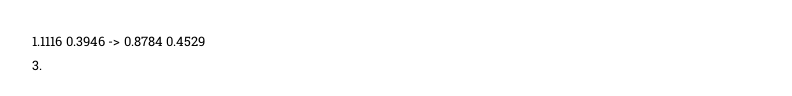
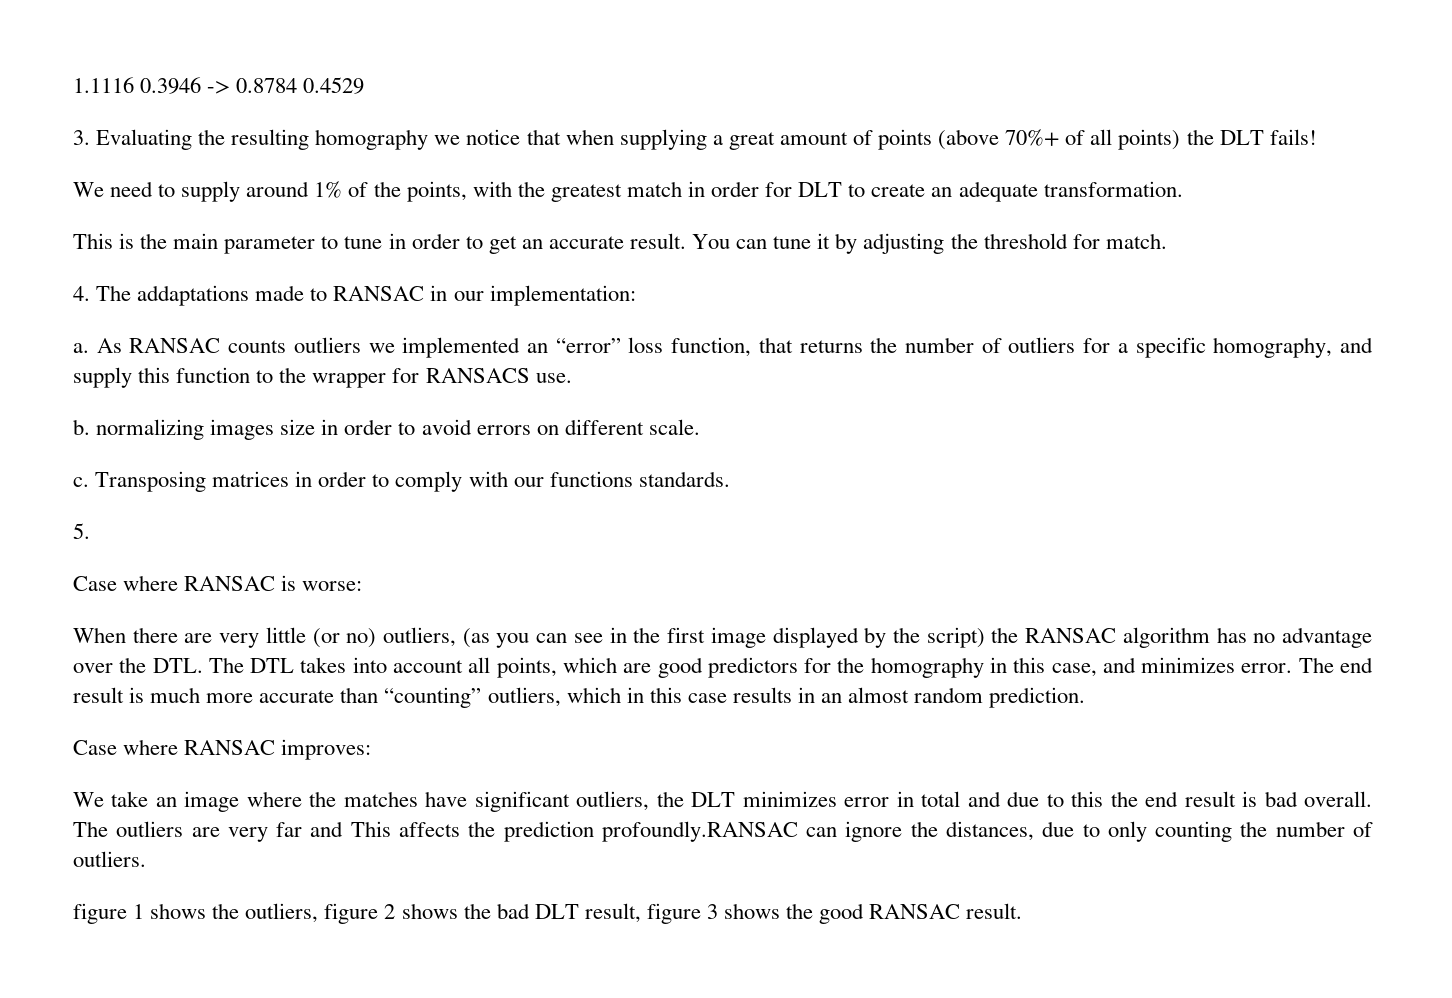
(42, 65) none -> [96,129,1317,150] [73,181,1183,202] [73,233,1167,254] [73,285,636,306] [73,337,1373,358] [73,367,572,388] [73,419,700,440] [73,471,730,492] [73,523,90,539] [73,575,363,591] [73,627,1373,648] [73,657,1373,678] [73,687,1086,708] [73,739,372,760] [73,791,1373,812] [73,821,1373,842] [73,851,146,867] [73,903,1023,924] Evaluating the resulting homography we notice that when supplying a great amount of points (above 70%+ of all points) the DLT fails! // We need to supply around 1% of the points, with the greatest match in order for DLT to create an adequate transformation. // This is the main parameter to tune in order to get an accurate result. You can tune it by adjusting the threshold for match. // 4. The addaptations made to RANSAC in our implementation: // a. As RANSAC counts outliers we implemented an “error” loss function, that returns the number of outliers for a specific homography, and supply this function to the wrapper for RANSACS use. // b. normalizing images size in order to avoid errors on different scale. // c. Transposing matrices in order to comply with our functions standards. // 5. // Case where RANSAC is worse: // When there are very little (or no) outliers, (as you can see in the first image displayed by the script) the RANSAC algorithm has no advantage over the DTL. The DTL takes into account all points, which are good predictors for the homography in this case, and minimizes error. The end result is much more accurate than “counting” outliers, which in this case results in an almost random prediction. // Case where RANSAC improves: // We take an image where the matches have significant outliers, the DLT minimizes error in total and due to this the end result is bad overall. The outliers are very far and This affects the prediction profoundly.RANSAC can ignore the distances, due to only counting the number of outliers. // figure 1 shows the outliers, figure 2 shows the bad DLT result, figure 3 shows the good RANSAC result.

